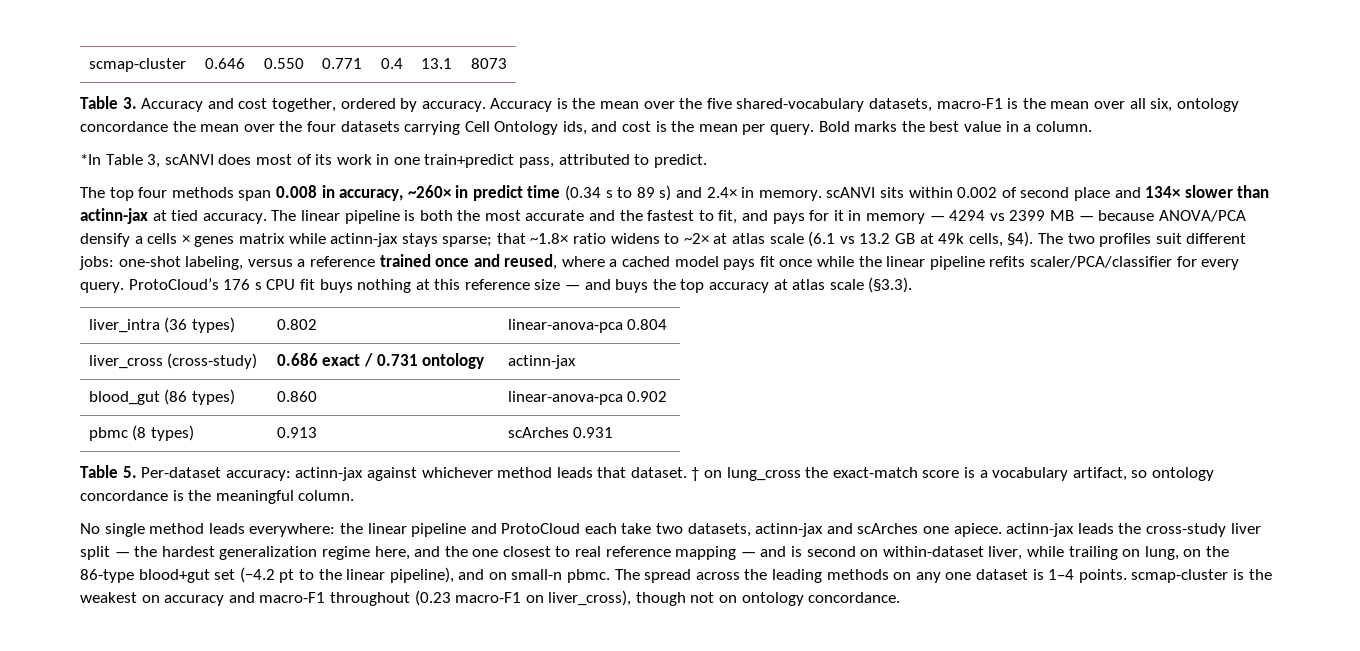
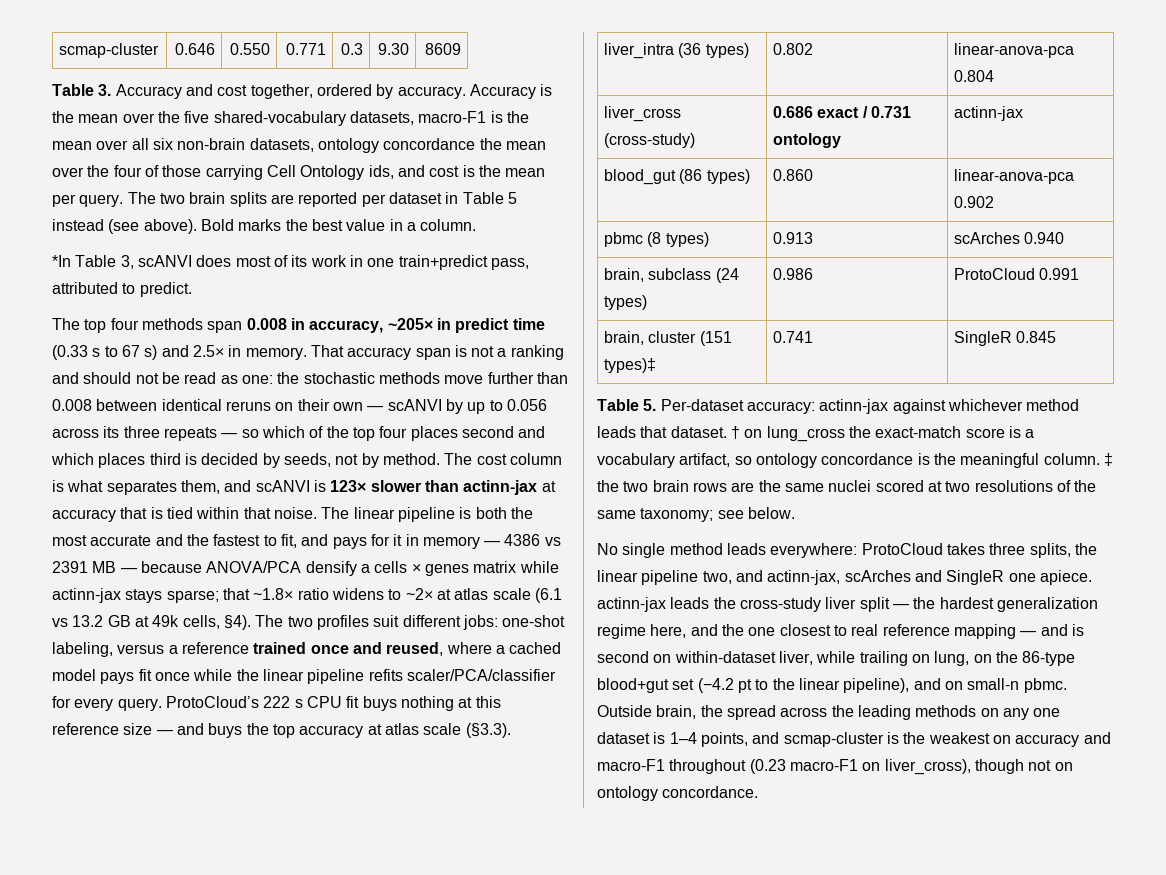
[381,58,404,69] [421,58,453,69] [471,58,508,69] 0.4 | 13.1 | 8073 -> [340,43,363,55] [377,43,409,55] [424,43,461,55] 0.3 | 9.30 | 8609
[1150,98,1173,112] six, -> [152,138,314,152] six non-brain datasets,
[340,121,400,132] datasets -> [144,165,202,177] of those
(815, 129) none -> [127,192,517,207] [52,219,197,234] The two brain splits are reported per dataset in Table 5 instead (see above).
[407,185,452,198] ~260× -> [387,318,433,330] ~205×
[565,185,602,201] (0.34 -> [52,345,88,360] (0.33
[636,187,655,198] 89 -> [121,345,140,357] 67
[706,187,737,198] 2.4× -> [192,345,224,357] 2.5×
[826,185,1270,201] [80,208,267,224] scANVI sits within 0.002 of second place and 134× slower than actinn-jax at tied accuracy. -> [310,345,564,360] [52,372,568,384] [52,399,547,414] [52,426,546,441] [51,453,562,468] [52,480,556,495] [52,507,317,522] That accuracy span is not a ranking and should not be read as one: the stochastic methods move further than 0.008 between identical reruns on their own — scANVI by up to 0.056 across its three repeats — so which of the top four places second and which places third is decided by seeds, not by method. The cost column is what separates them, and scANVI is 123× slower than actinn-jax at accuracy that is tied within that noise.
[949,210,1046,221] 4294 vs 2399 -> [504,534,561,546] [52,561,88,573] 4386 vs 2391
[223,279,251,290] 176 -> [263,696,291,708] 222
[573,427,614,438] 0.931 -> [1024,232,1065,244] [604,268,739,283] [604,295,648,310] [773,268,814,280] [954,268,1080,280] [604,331,732,346] [604,358,657,373] [773,331,814,343] [954,331,1057,346] 0.940 // brain, subclass (24 types) | 0.986 | ProtoCloud 0.991 // brain, cluster (151 types)‡ | 0.741 | SingleR 0.845
(355, 495) none -> [1103,453,1113,466] [597,480,1097,492] [597,507,795,522] ‡ the two brain rows are the same nuclei scored at two resolutions of the same taxonomy; see below.
[339,523,919,537] the linear pipeline and ProtoCloud each take two datasets, actinn-jax and scArches -> [861,543,1097,558] [597,570,1005,585] ProtoCloud takes three splits, the linear pipeline two, and actinn-jax, scArches and SingleR
[614,569,640,580] The -> [597,705,723,719] Outside brain, the
[1078,569,1127,583] points. -> [700,732,780,747] points, and

